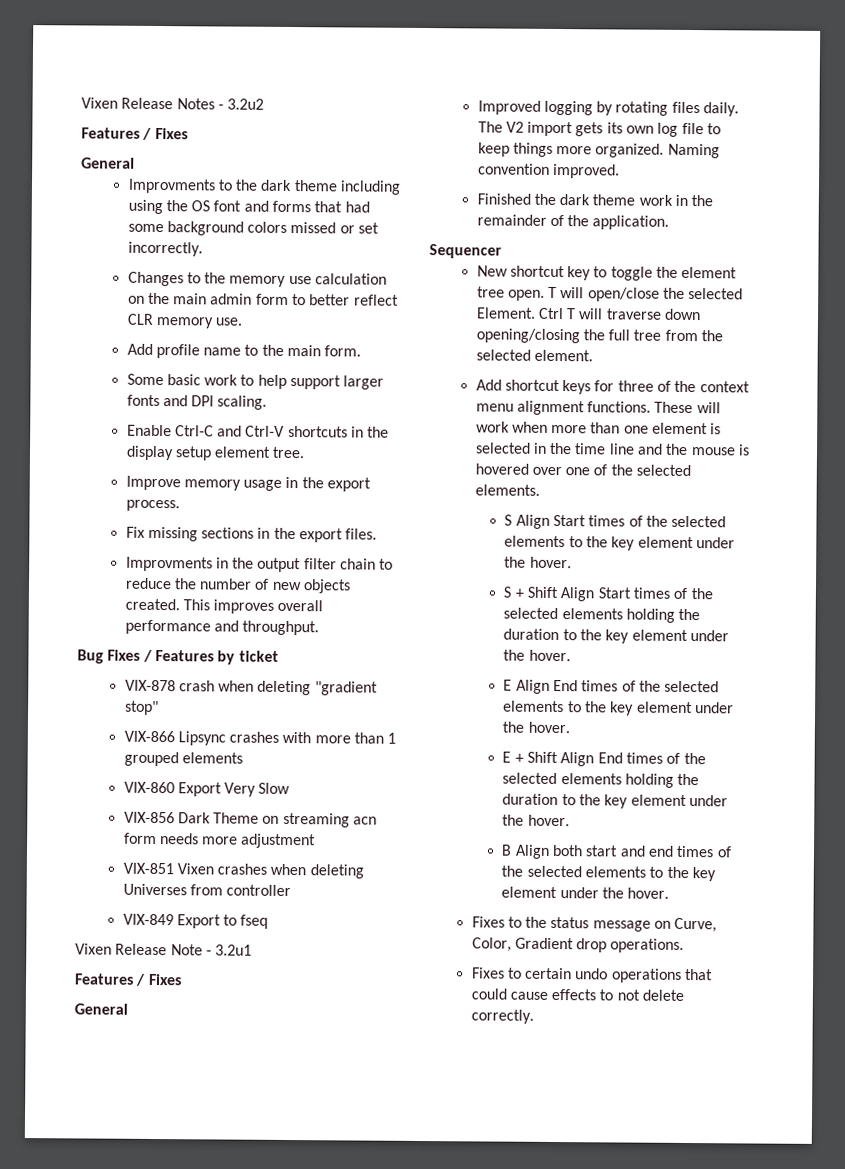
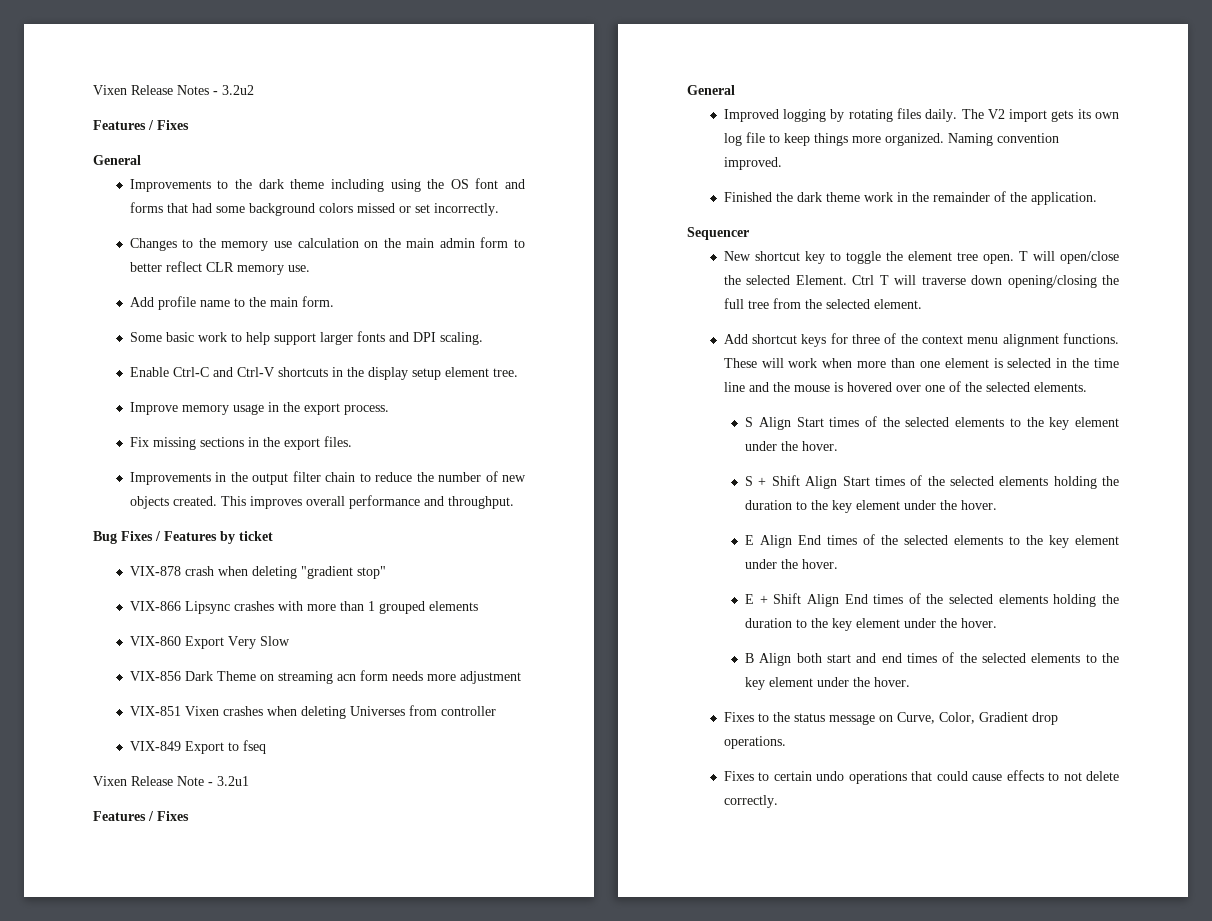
[127,178,216,194] Improvments -> [129,179,211,192] Improvements
[125,556,213,572] Improvments -> [129,472,211,485] Improvements

